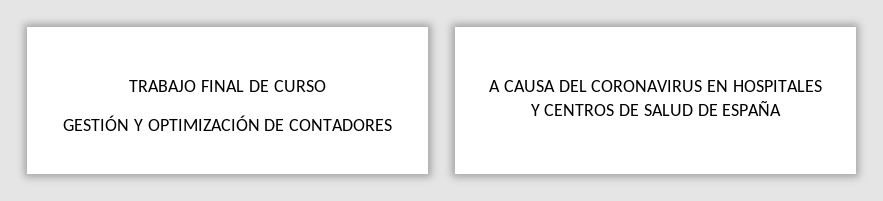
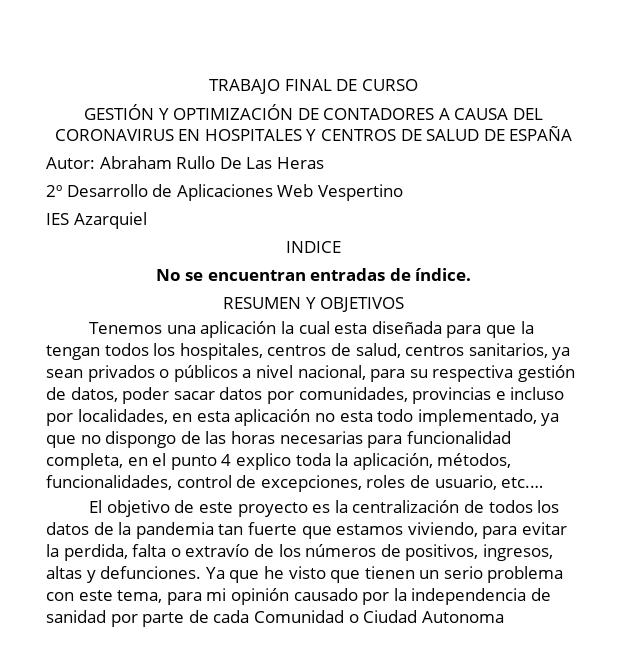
(782, 108) none -> [46,156,324,169] [46,184,403,201] [46,212,147,229] [286,241,341,253] [155,268,472,281] [222,297,405,312] [89,321,534,338] [46,343,571,360] [46,365,575,382] [46,387,565,404] [46,409,560,426] [46,431,511,448] [46,453,512,470] [46,475,544,492] [89,500,560,517] [46,522,567,539] [46,544,553,561] [46,566,564,583] [46,588,551,605] [46,610,504,627] // Autor: Abraham Rullo De Las Heras // 2º Desarrollo de Aplicaciones Web Vespertino // IES Azarquiel // INDICE // No se encuentran entradas de índice. // RESUMEN Y OBJETIVOS // Tenemos una aplicación la cual esta diseñada para que la tengan todos los hospitales, centros de salud, centros sanitarios, ya sean privados o públicos a nivel nacional, para su respectiva gestión de datos, poder sacar datos por comunidades, provincias e incluso por localidades, en esta aplicación no esta todo implementado, ya que no dispongo de las horas necesarias para funcionalidad completa, en el punto 4 explico toda la aplicación, métodos, funcionalidades, control de excepciones, roles de usuario, etc.… // El objetivo de este proyecto es la centralización de todos los datos de la pandemia tan fuerte que estamos viviendo, para evitar la perdida, falta o extravío de los números de positivos, ingresos, altas y defunciones. Ya que he visto que tienen un serio problema con este tema, para mi opinión causado por la independencia de sanidad por parte de cada Comunidad o Ciudad Autonoma

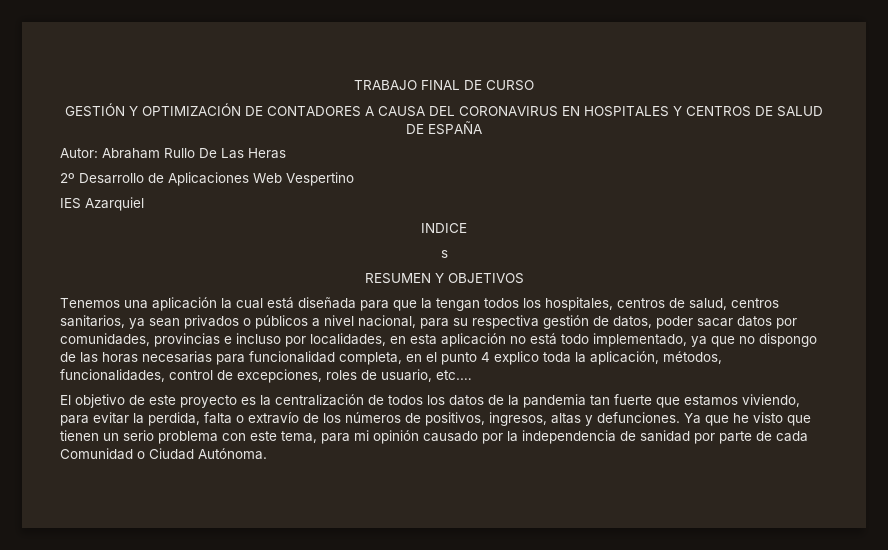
[155,268,472,281] No se encuentran entradas de índice. -> [440,250,448,258] s
[334,323,368,334] esta -> [267,297,294,309] está
[339,411,373,422] esta -> [530,333,557,345] está
[421,611,504,623] Autonoma -> [198,448,267,460] Autónoma.

